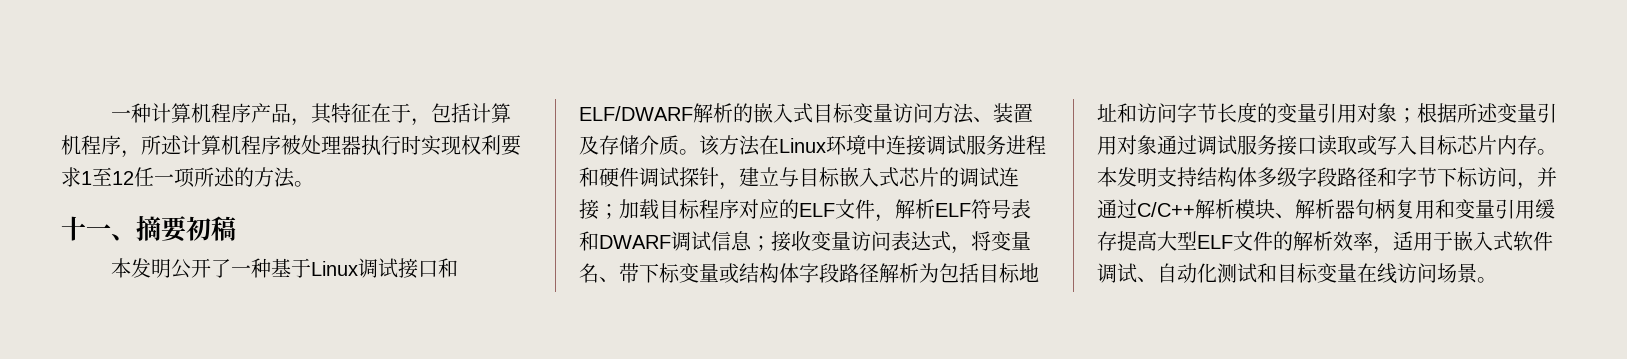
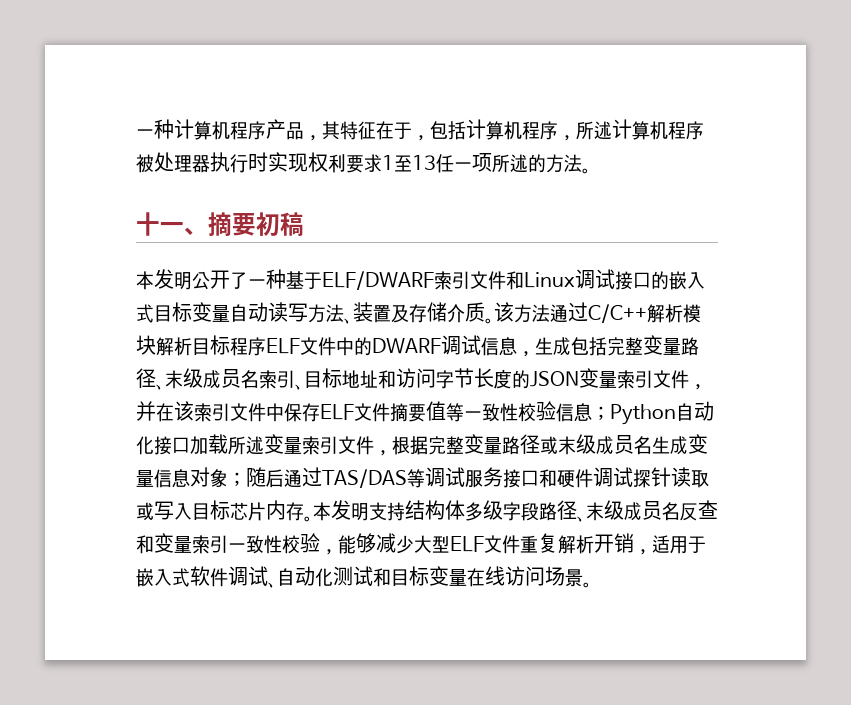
[112,171,134,185] 12 -> [412,155,436,170] 13
(312, 268) none -> [322,271,524,290] ELF/DWARF索引文件和
[438,258,459,278] [579,103,733,123] 和ELF/DWARF解析 -> (651, 280) none
[893,103,933,123] 访问 -> [230,302,308,322] 自动读写
[759,135,1046,156] [579,167,1019,190] [579,199,659,220] 在Linux环境中连接调试服务进程和硬件调试探针，建立与目标嵌入式芯片的调试连接；加载 -> [550,302,701,323] [136,335,192,356] 通过C/C++解析模块解析
[739,199,1031,222] [579,231,1031,254] [579,263,979,284] 对应的ELF文件，解析ELF符号表和DWARF调试信息；接收变量访问表达式，将变量名、带下标变量或结构体字段路径解析为包括 -> [266,335,699,357] [136,368,304,390] ELF文件中的DWARF调试信息，生成包括完整变量路径、末级成员名索引、
[1277,103,1557,123] [1097,135,1317,156] 变量引用对象；根据所述变量引用对象通过调试服务接口 -> [530,368,707,390] [136,401,714,425] [136,434,708,456] [136,467,671,488] JSON变量索引文件，并在该索引文件中保存ELF文件摘要值等一致性校验信息；Python自动化接口加载所述变量索引文件，根据完整变量路径或末级成员名生成变量信息对象；随后通过TAS/DAS等调试服务接口和硬件调试探针
[1377,167,1557,190] [1097,199,1555,219] [1097,231,1373,251] 和字节下标访问，并通过C/C++解析模块、解析器句柄复用和变量引用缓存提高大型ELF文件的解析效率 -> [577,500,718,522] [136,533,634,555] 、末级成员名反查和变量索引一致性校验，能够减少大型ELF文件重复解析开销

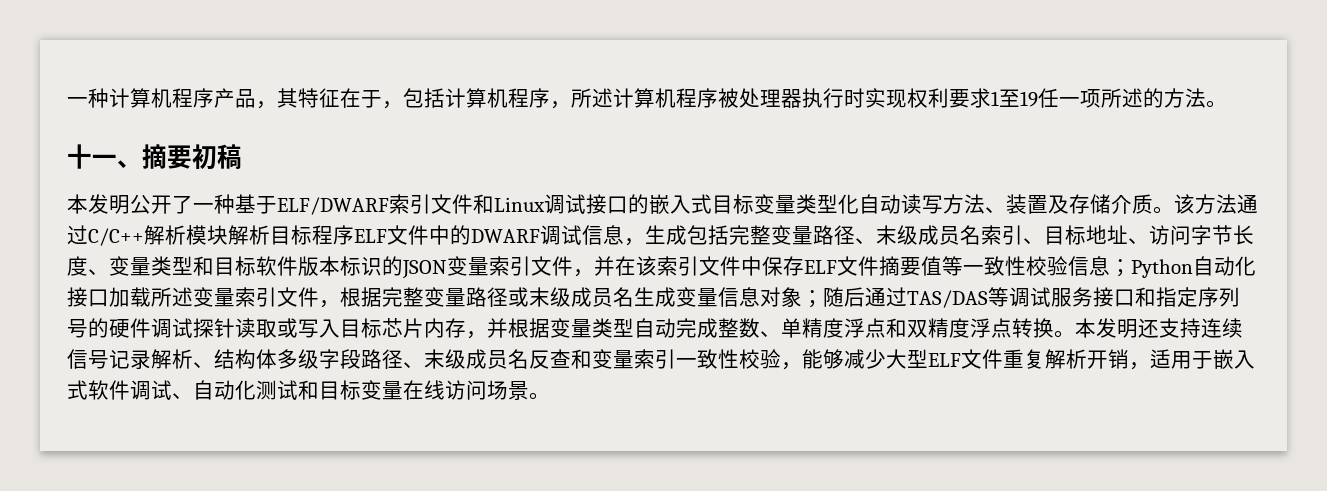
[412,155,436,170] 13 -> [1020,91,1038,107] 19
(230, 313) none -> [796,194,859,214] 类型化
[378,370,396,389] 和 -> [1128,238,1149,244] 、
(512, 379) none -> [88,256,382,276] 、变量类型和目标软件版本标识
(557, 478) none -> [1156,287,1240,307] [67,318,109,338] 指定序列号的
[304,500,405,522] 。本发明支持 -> [466,318,1243,339] [67,349,214,369] ，并根据变量类型自动完成整数、单精度浮点和双精度浮点转换。本发明还支持连续信号记录解析、

